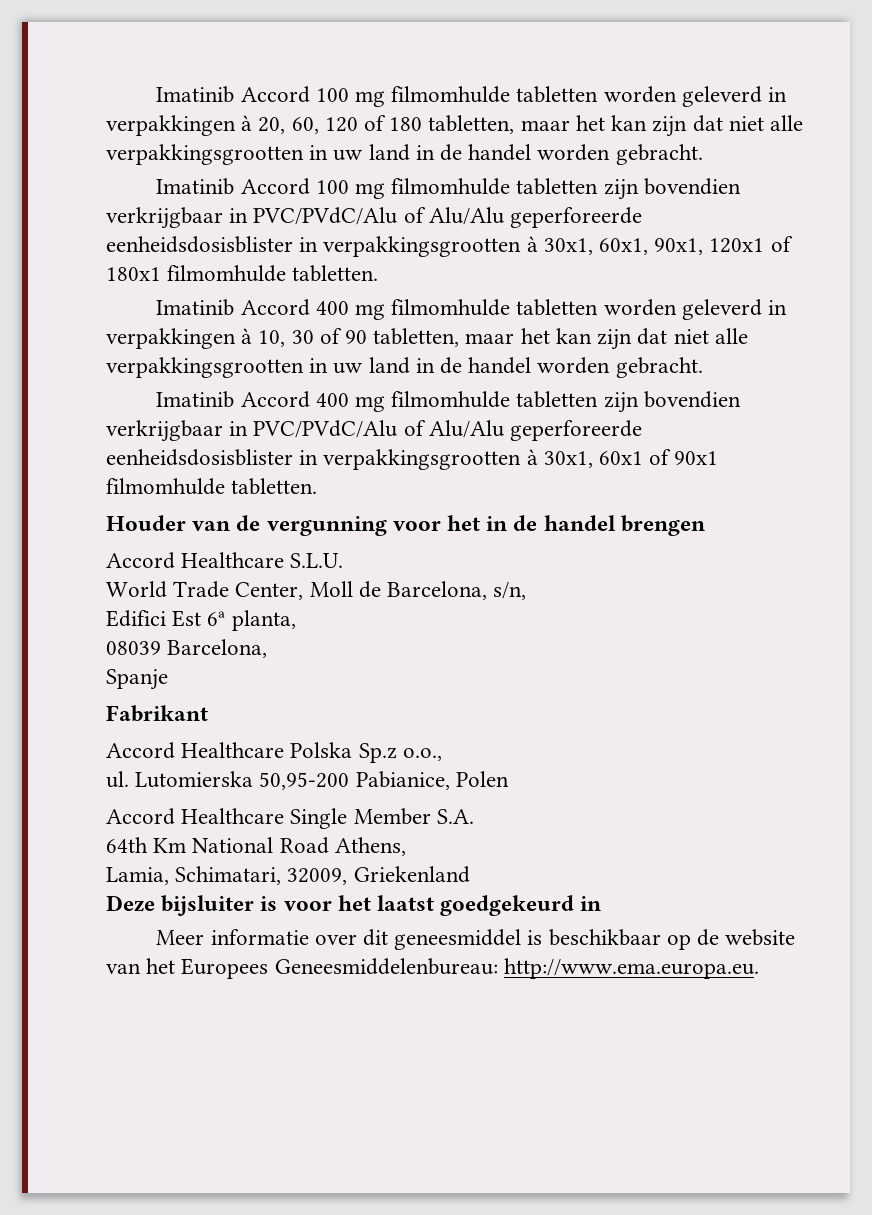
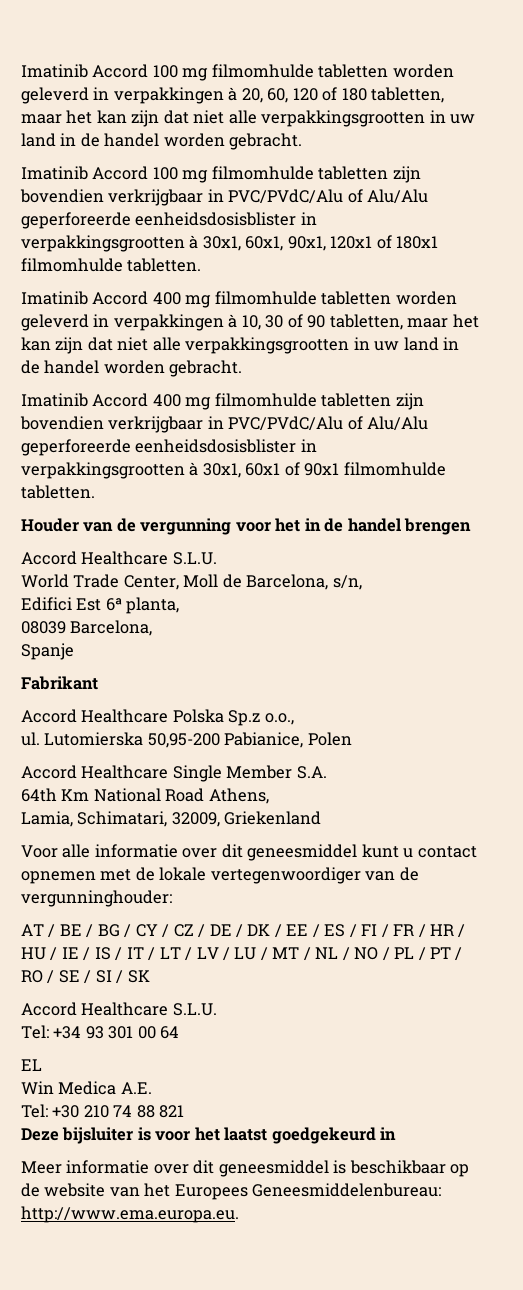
(470, 874) none -> [21,844,477,861] [21,867,419,884] [21,890,172,907] [21,924,466,938] [21,947,463,961] [21,970,150,984] [21,1002,217,1016] [21,1025,180,1039] [21,1059,42,1071] [21,1081,152,1095] [21,1104,185,1118] // Voor alle informatie over dit geneesmiddel kunt u contact opnemen met de lokale vertegenwoordiger van de vergunninghouder: // AT / BE / BG / CY / CZ / DE / DK / EE / ES / FI / FR / HR / HU / IE / IS / IT / LT / LV / LU / MT / NL / NO / PL / PT / RO / SE / SI / SK // Accord Healthcare S.L.U. // Tel: +34 93 301 00 64 // EL // Win Medica Α.Ε. // Τel: +30 210 74 88 821

